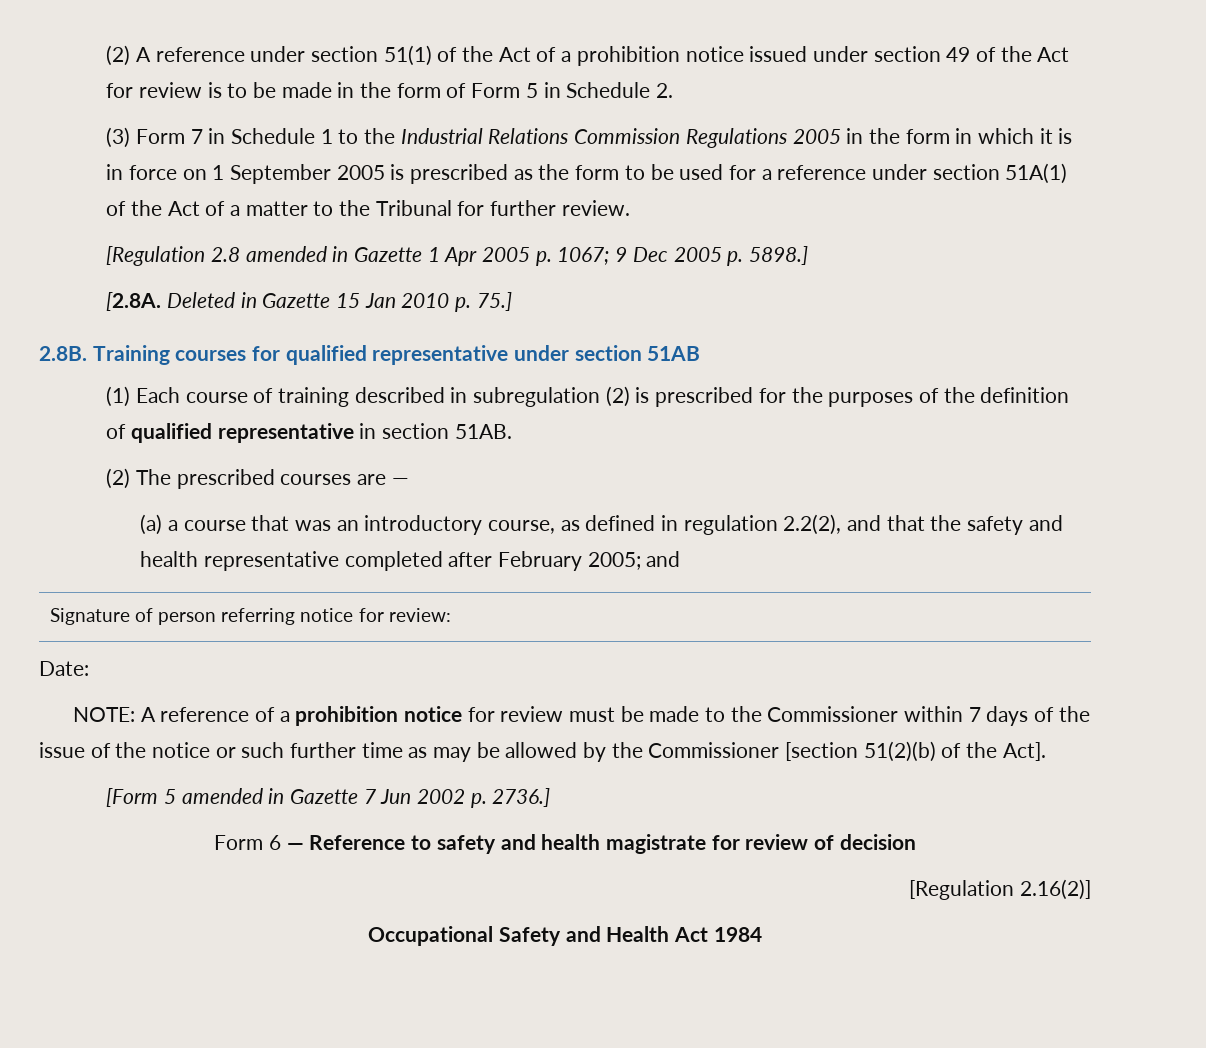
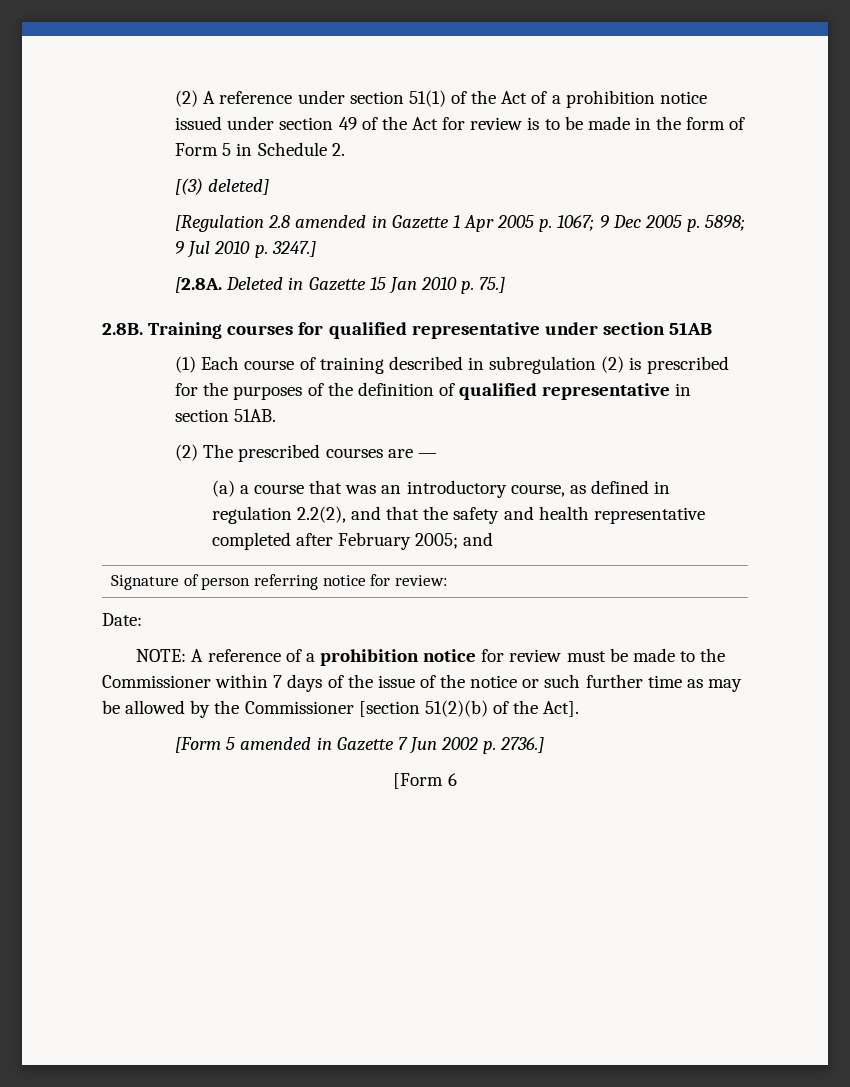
[106,127,1073,148] [106,163,1068,184] [106,200,630,216] (3) Form 7 in Schedule 1 to the Industrial Relations Commission Regulations 2005 in the form in which it is in force on 1 September 2005 is prescribed as the form to be used for a reference under section 51A(1) of the Act of a matter to the Tribunal for further review. -> [175,178,270,195] [(3) deleted]
[748,246,808,265] 5898.] -> [705,215,746,231] [175,241,316,258] 5898; 9 Jul 2010 p. 3247.]
[214,834,916,854] [909,879,1091,900] [368,926,762,946] Form 6 — Reference to safety and health magistrate for review of decision // [Regulation 2.16(2)] // Occupational Safety and Health Act 1984 -> [393,773,457,789] [Form 6

